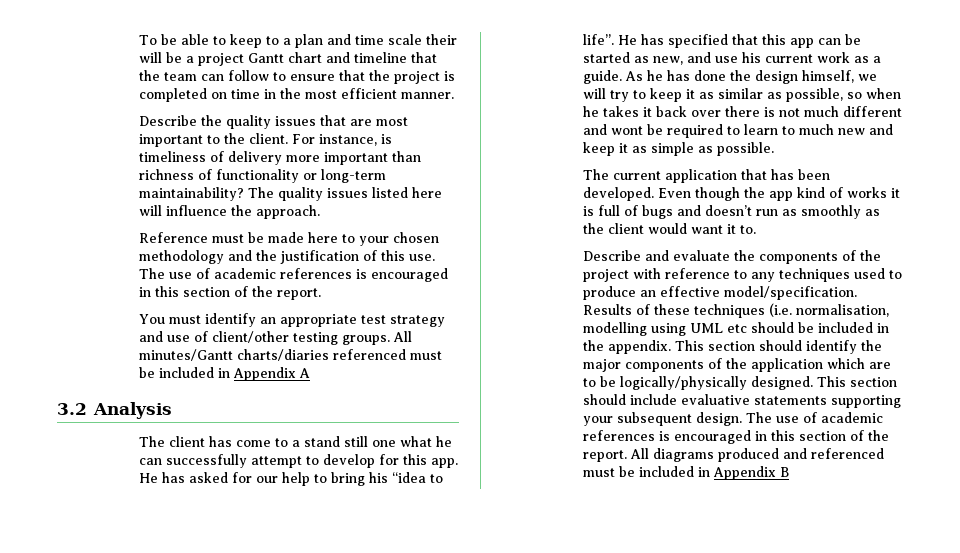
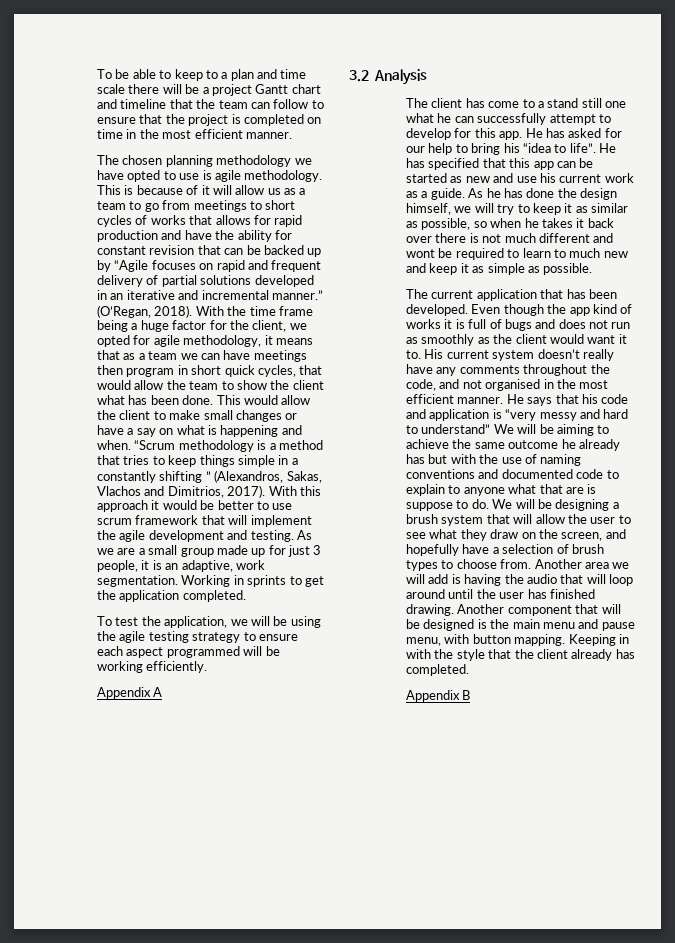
[425,34,457,45] their -> [128,84,160,94] there
[138,115,408,129] [138,133,392,147] [138,151,421,165] [138,169,386,183] [138,187,442,201] [138,205,320,219] [138,232,439,246] [138,250,435,264] [138,268,448,282] [138,286,321,300] [138,313,445,327] [138,331,412,345] [138,349,442,361] [138,367,230,378] Describe the quality issues that are most important to the client. For instance, is timeliness of delivery more important than richness of functionality or long-term maintainability? The quality issues listed here will influence the approach. // Reference must be made here to your chosen methodology and the justification of this use. The use of academic references is encouraged in this section of the report. // You must identify an appropriate test strategy and use of client/other testing groups. All minutes/Gantt charts/diaries referenced must be included in -> [96,155,312,167] [96,170,323,182] [96,185,306,195] [96,200,296,212] [96,215,303,227] [96,230,292,242] [96,245,322,257] [96,260,322,272] [96,275,314,287] [96,290,323,300] [96,305,313,318] [96,320,307,332] [96,335,313,347] [96,350,307,362] [96,365,323,377] [96,380,324,390] [96,395,311,405] [96,410,298,422] [96,425,302,437] [96,440,323,452] [96,455,298,467] [96,470,322,483] [96,485,321,498] [96,500,293,512] [96,515,312,527] [96,530,312,542] [96,545,322,557] [96,560,265,572] [96,575,324,587] [96,590,246,602] [96,616,321,628] [96,631,298,643] [96,646,280,658] [96,661,208,673] The chosen planning methodology we have opted to use is agile methodology. This is because of it will allow us as a team to go from meetings to short cycles of works that allows for rapid production and have the ability for constant revision that can be backed up by “Agile focuses on rapid and frequent delivery of partial solutions developed in an iterative and incremental manner.” (O’Regan, 2018). With the time frame being a huge factor for the client, we opted for agile methodology, it means that as a team we can have meetings then program in short quick cycles, that would allow the team to show the client what has been done. This would allow the client to make small changes or have a say on what is happening and when. “Scrum methodology is a method that tries to keep things simple in a constantly shifting ” (Alexandros, Sakas, Vlachos and Dimitrios, 2017). With this approach it would be better to use scrum framework that will implement the agile development and testing. As we are a small group made up for just 3 people, it is an adaptive, work segmentation. Working in sprints to get the application completed. // To test the application, we will be using the agile testing strategy to ensure each aspect programmed will be working efficiently. //
[652,56,683,65] new, -> [465,176,490,183] new
[704,205,752,216] doesn’t -> [558,319,608,329] does not
[582,250,881,264] [582,268,902,282] [582,286,857,300] [582,303,889,318] [582,322,889,336] [582,340,882,354] [582,358,891,372] [582,376,897,390] [582,394,901,408] [582,412,883,426] [582,430,889,444] [582,448,884,462] [582,466,710,477] // Describe and evaluate the components of the project with reference to any techniques used to produce an effective model/specification. Results of these techniques (i.e. normalisation, modelling using UML etc should be included in the appendix. This section should identify the major components of the application which are to be logically/physically designed. This section should include evaluative statements supporting your subsequent design. The use of academic references is encouraged in this section of the report. All diagrams produced and referenced must be included in -> [424,349,614,361] [405,364,610,376] [405,379,609,391] [405,394,629,406] [405,409,629,421] [405,424,610,436] [405,439,620,451] [405,454,582,466] [405,469,619,479] [405,484,597,496] [405,499,619,511] [405,514,631,526] [405,529,626,541] [405,544,604,556] [405,559,630,571] [405,574,633,586] [405,589,595,599] [405,604,621,616] [405,619,635,631] [405,634,629,646] [405,649,635,661] [405,664,469,676] His current system doesn’t really have any comments throughout the code, and not organised in the most efficient manner. He says that his code and application is “very messy and hard to understand” We will be aiming to achieve the same outcome he already has but with the use of naming conventions and documented code to explain to anyone what that are is suppose to do. We will be designing a brush system that will allow the user to see what they draw on the screen, and hopefully have a selection of brush types to choose from. Another area we will add is having the audio that will loop around until the user has finished drawing. Another component that will be designed is the main menu and pause menu, with button mapping. Keeping in with the style that the client already has completed. //

